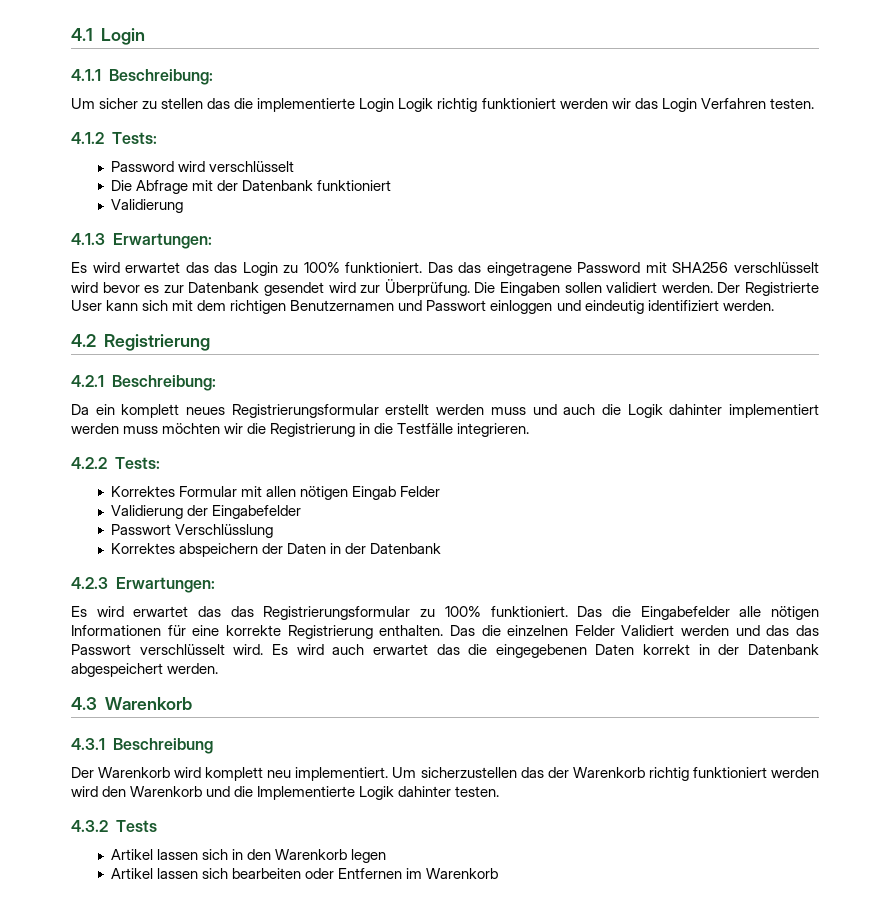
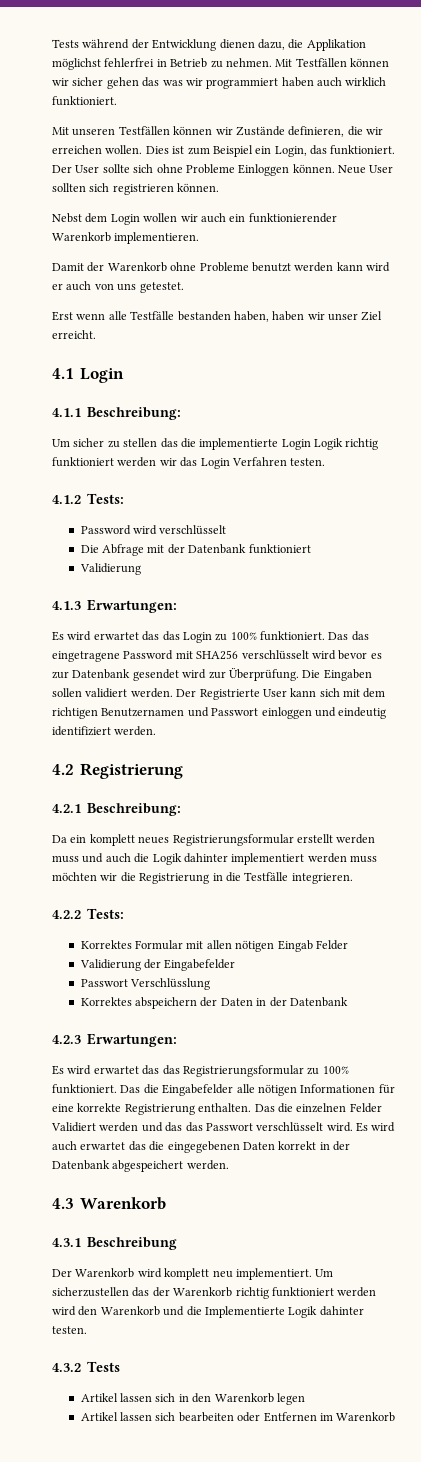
(71, 34) none -> [52,39,366,51] [52,58,389,70] [52,77,387,89] [52,96,117,106] [52,126,383,137] [52,145,396,157] [52,164,394,176] [52,183,220,195] [52,213,337,225] [52,232,200,244] [52,262,390,272] [52,281,184,293] [52,311,383,322] [52,330,96,339] Tests während der Entwicklung dienen dazu, die Applikation möglichst fehlerfrei in Betrieb zu nehmen. Mit Testfällen können wir sicher gehen das was wir programmiert haben auch wirklich funktioniert. // Mit unseren Testfällen können wir Zustände definieren, die wir erreichen wollen. Dies ist zum Beispiel ein Login, das funktioniert. Der User sollte sich ohne Probleme Einloggen können. Neue User sollten sich registrieren können. // Nebst dem Login wollen wir auch ein funktionierender Warenkorb implementieren. // Damit der Warenkorb ohne Probleme benutzt werden kann wird er auch von uns getestet. // Erst wenn alle Testfälle bestanden haben, haben wir unser Ziel erreicht. //

